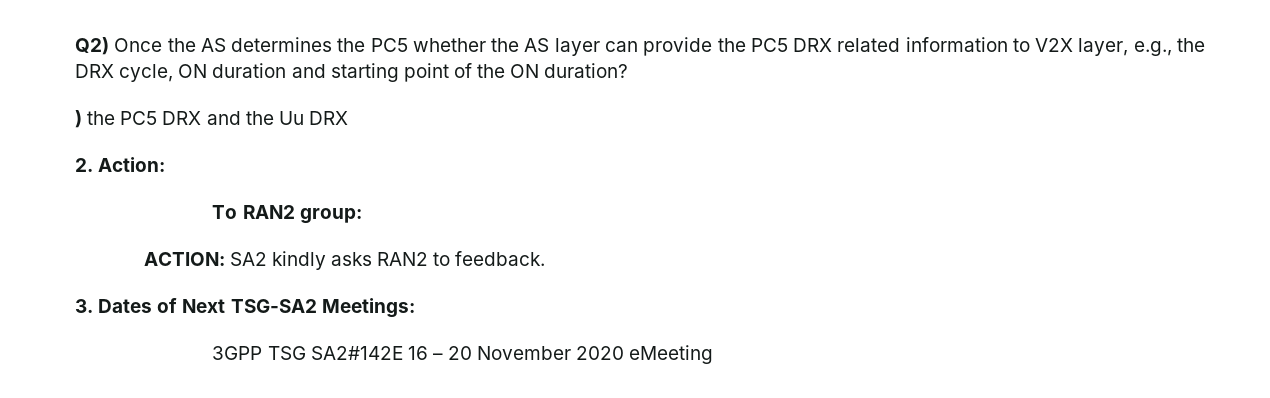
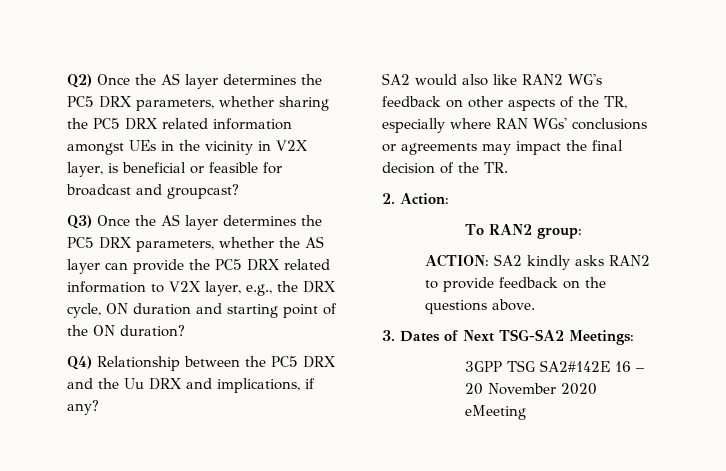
[231,37,408,52] determines the PC5 -> [185,74,322,89] [67,96,329,111] [67,118,292,130] [67,140,308,155] [67,162,282,177] [66,184,239,199] [67,214,322,230] [67,237,214,252] layer determines the PC5 DRX parameters, whether sharing the PC5 DRX related information amongst UEs in the vicinity in V2X layer, is beneficial or feasible for broadcast and groupcast? // Q3) Once the AS layer determines the PC5 DRX parameters,
[75,110,82,128] ) -> [67,356,240,371] Q4) Relationship between
(348, 118) none -> [186,378,315,393] [67,400,99,415] [382,73,602,86] [382,96,627,111] [382,118,647,133] [382,140,623,155] [382,162,508,174] and implications, if any? // SA2 would also like RAN2 WG's feedback on other aspects of the TR, especially where RAN WGs' conclusions or agreements may impact the final decision of the TR.
[455,251,546,266] feedback. -> [443,277,607,292] [425,299,536,314] provide feedback on the questions above.

